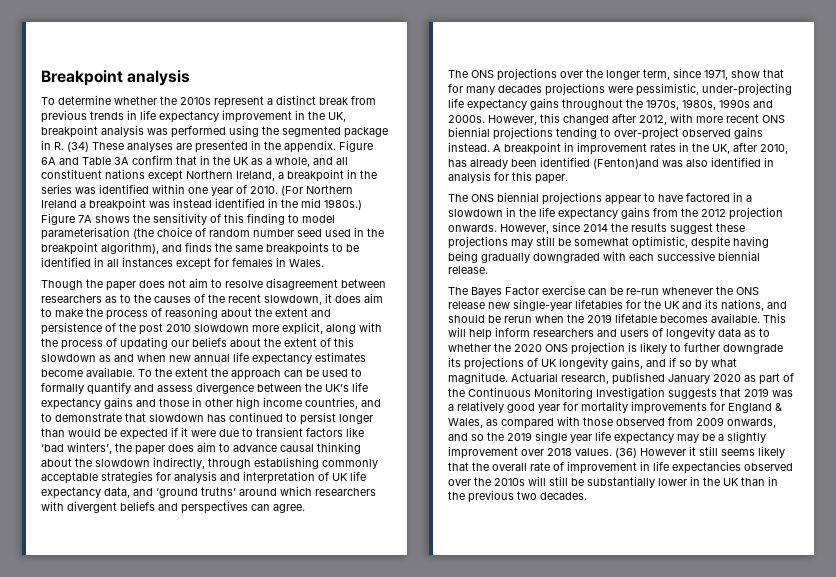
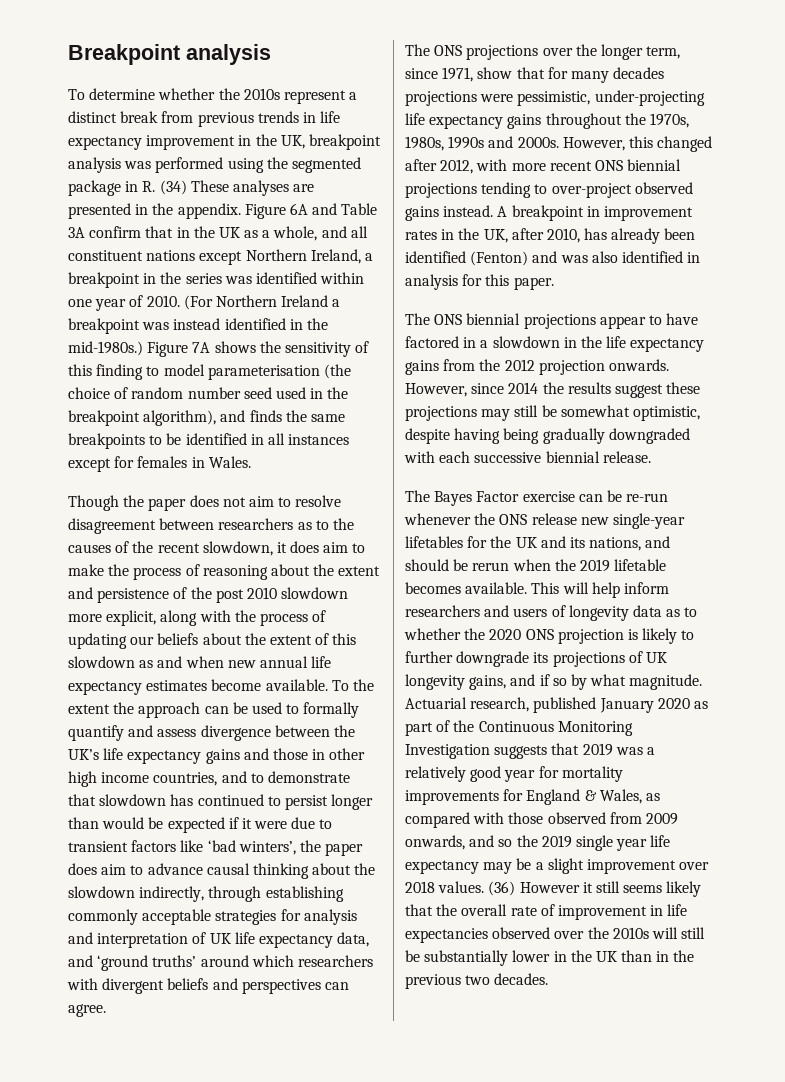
[301,198,362,210] mid 1980s.) -> [68,341,143,356] mid-1980s.)
[593,158,659,169] (Fenton)and -> [470,251,558,266] (Fenton) and
[727,431,766,443] slightly -> [547,858,584,874] slight

